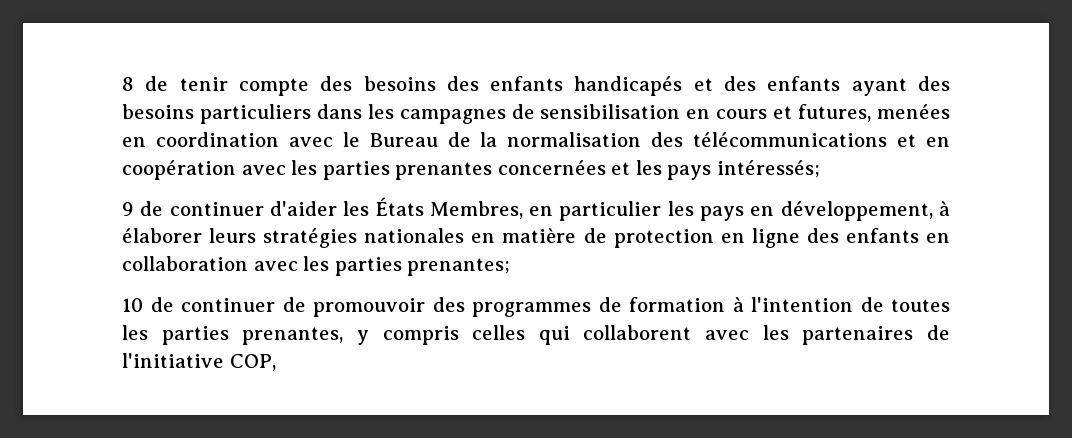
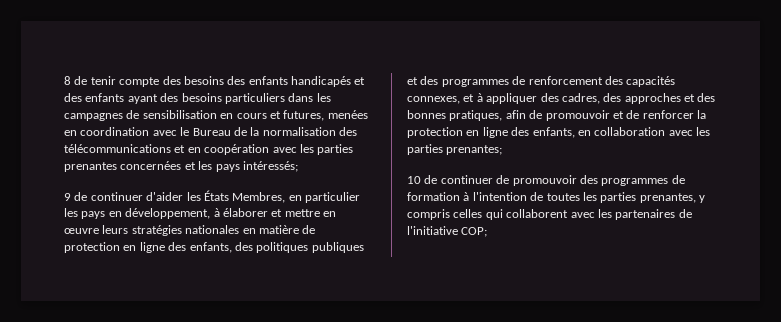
(202, 235) none -> [271,209,336,217] [64,228,99,234] et mettre en œuvre
[845,228,919,243] enfants -> [189,242,364,253] [407,76,676,87] [407,93,716,104] [407,110,706,121] [407,127,575,138] enfants, des politiques publiques et des programmes de renforcement des capacités connexes, et à appliquer des cadres, des approches et des bonnes pratiques, afin de promouvoir et de renforcer la protection en ligne des enfants,
[229,354,276,371] COP, -> [461,227,488,237] COP;

